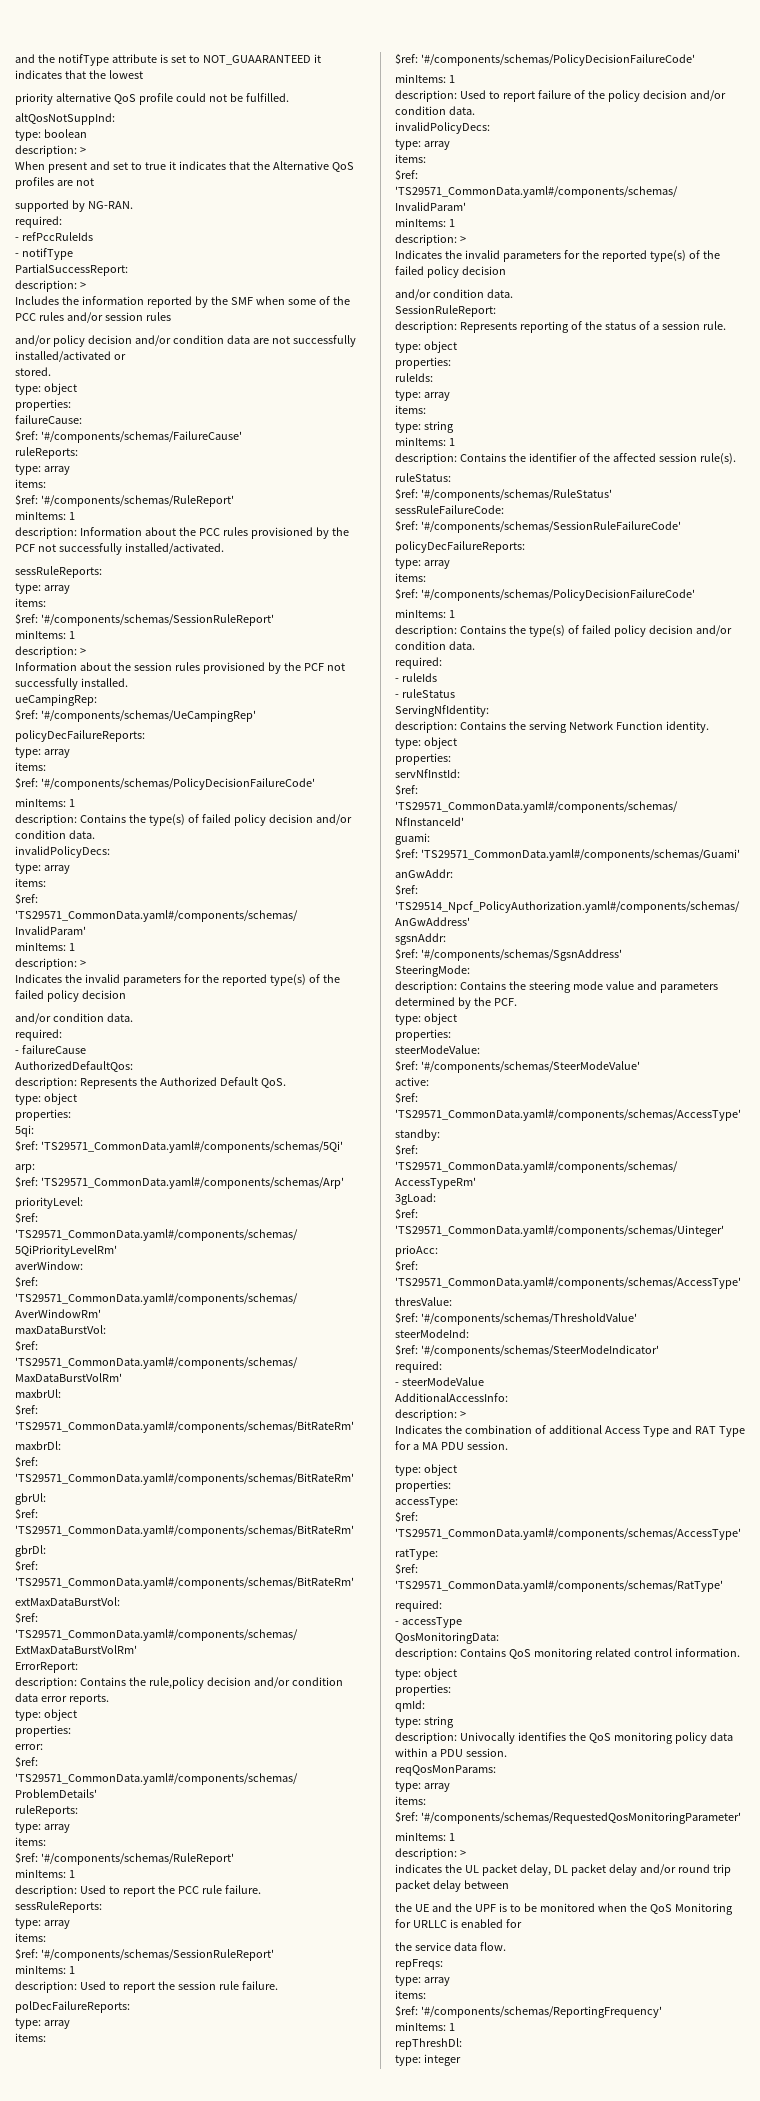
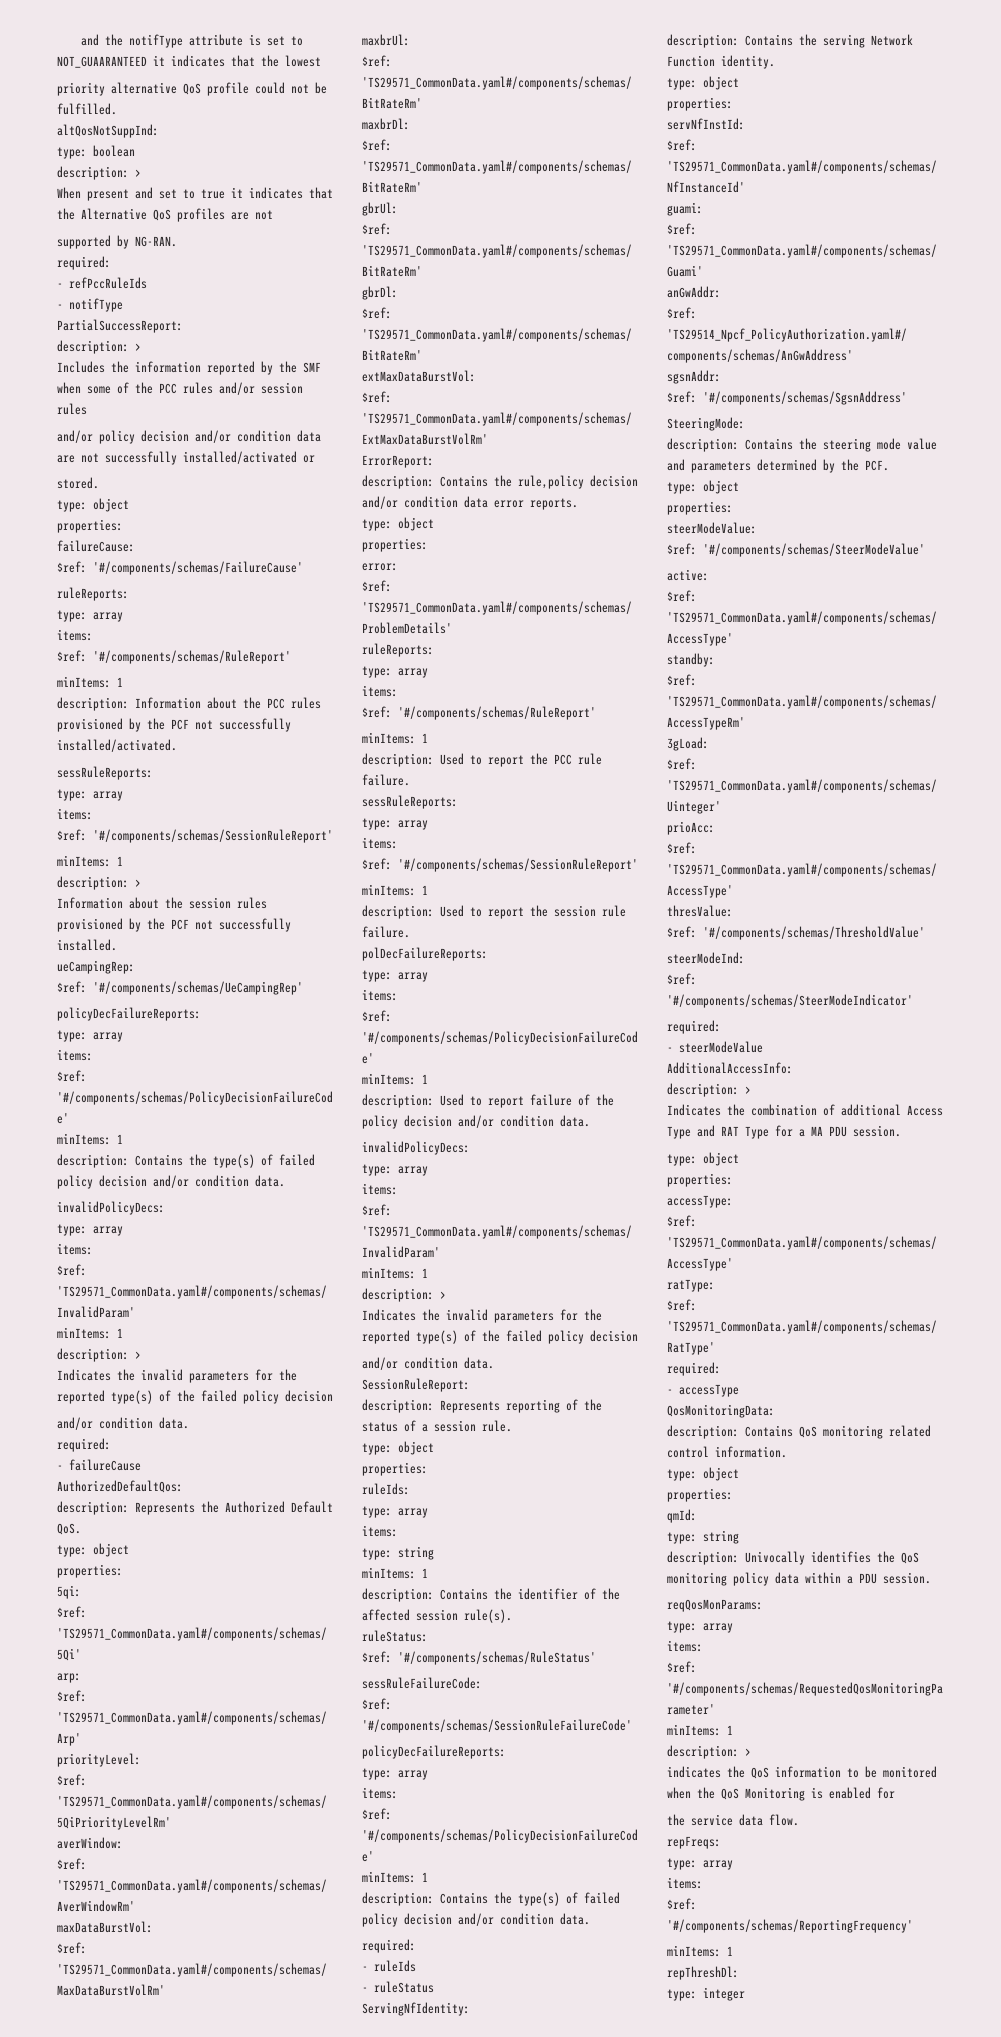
[464,1864,731,1876] [395,1880,509,1892] [395,1903,507,1912] UL packet delay, DL packet delay and/or round trip packet delay between // the UE and the UPF is -> [751,1766,841,1779] QoS information
[395,1919,447,1928] for URLLC -> (805, 1794) none

